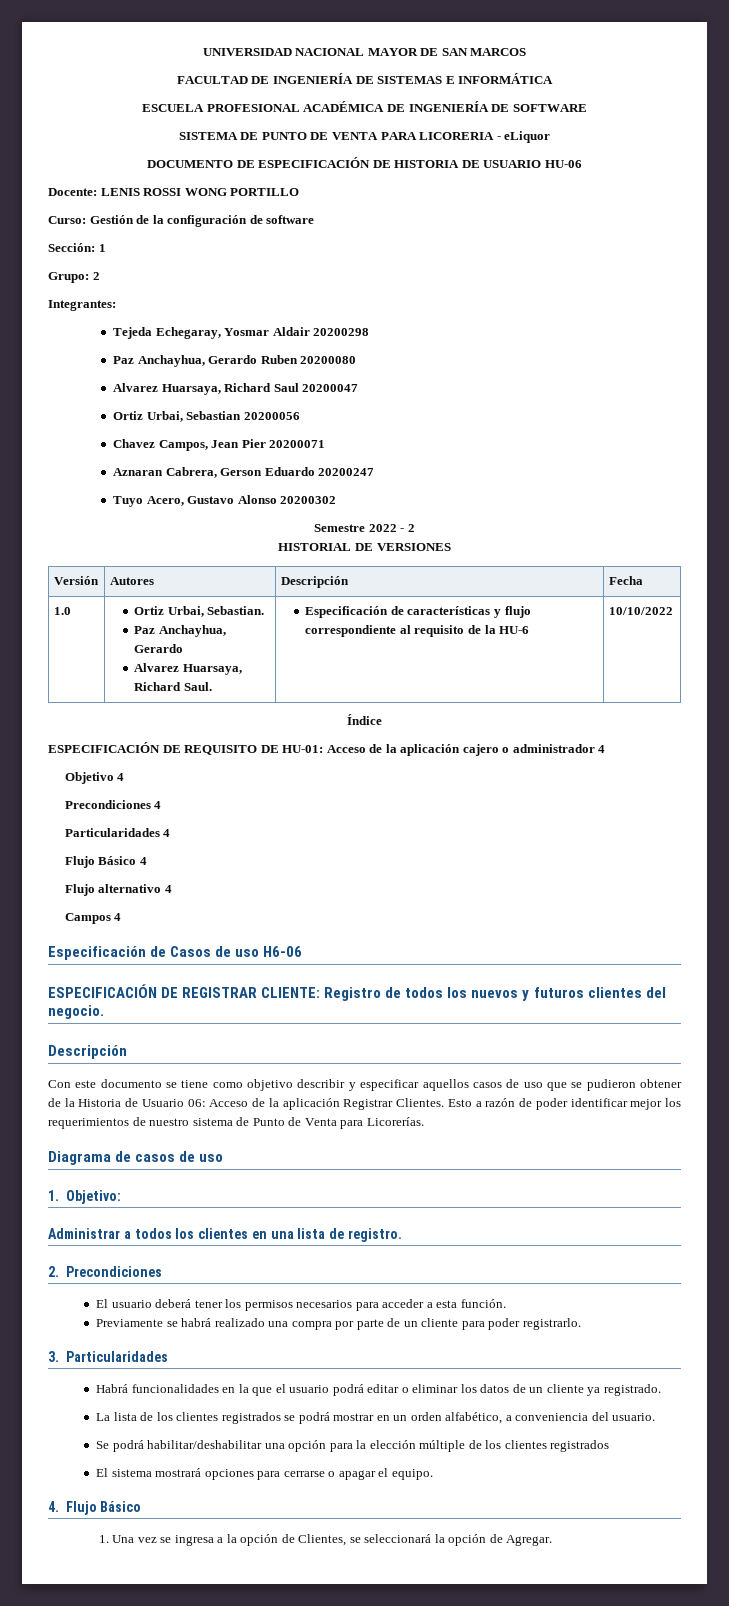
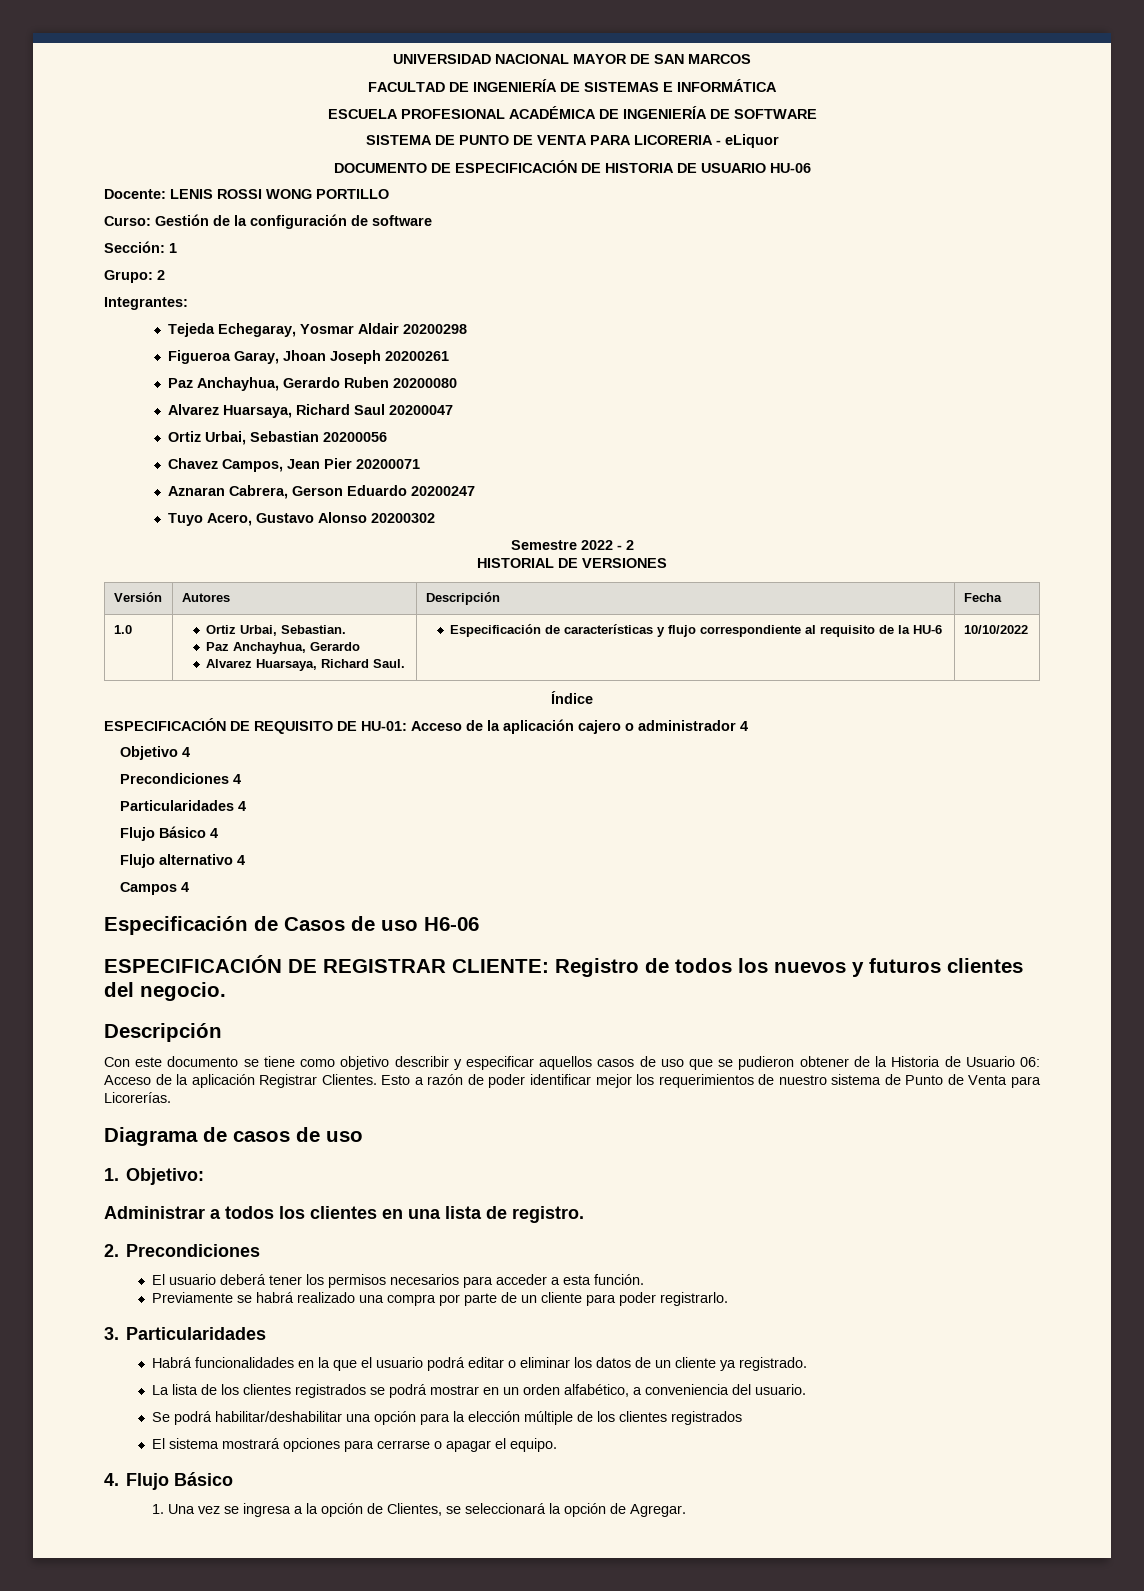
(370, 332) none -> [167,350,449,364] // Figueroa Garay, Jhoan Joseph 20200261

